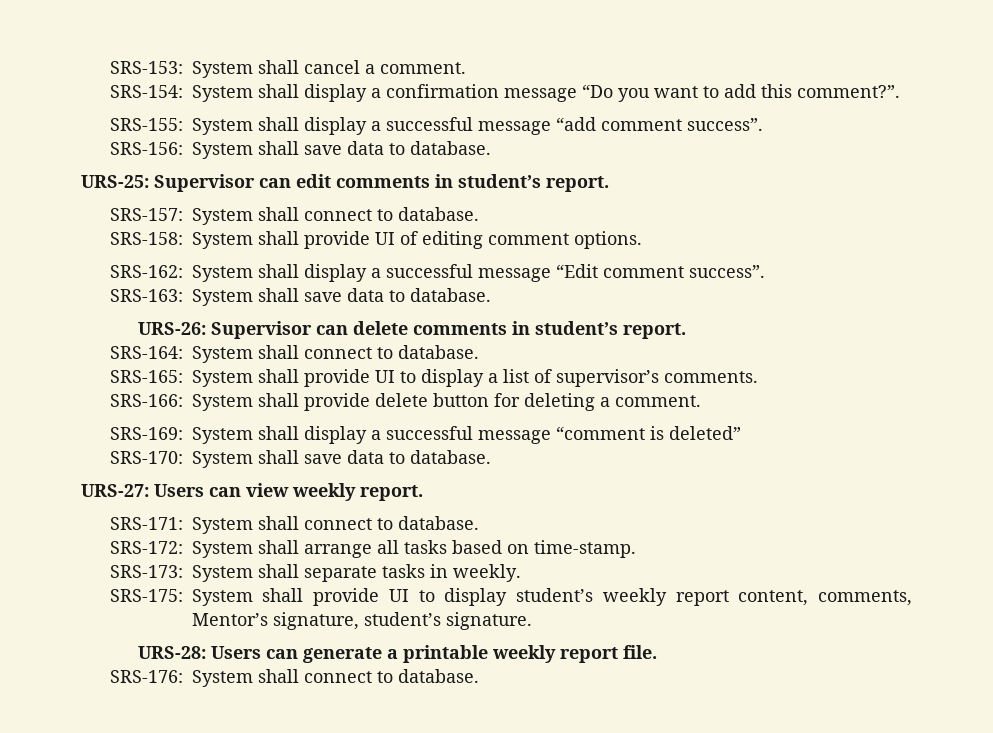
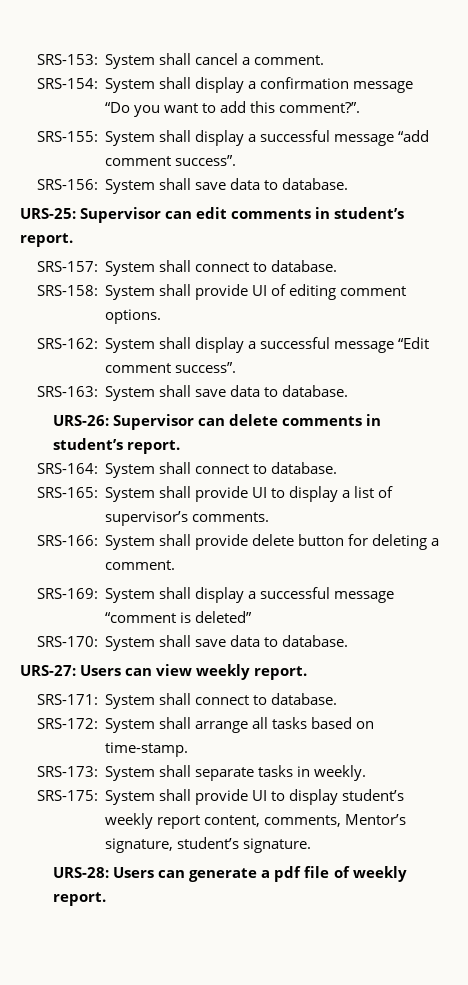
[403,645,658,663] [109,669,479,687] printable weekly report file. // SRS-176: System shall connect to database. -> [274,866,407,882] [53,892,107,906] pdf file of weekly report.

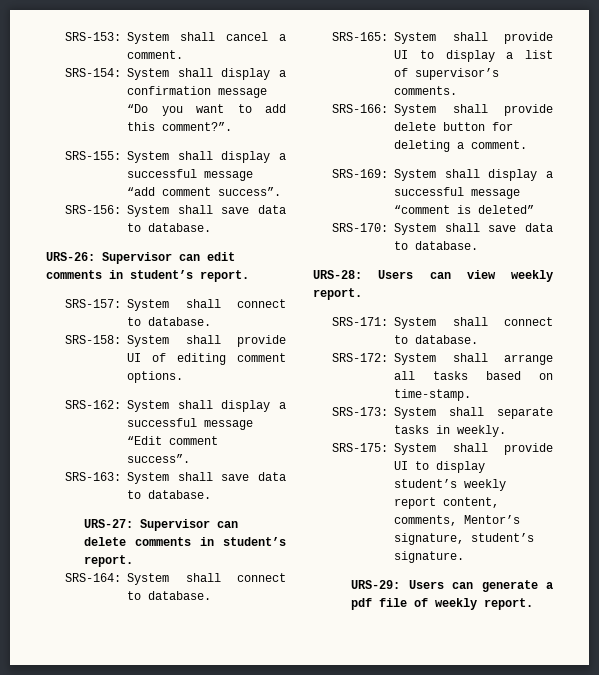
[20,208,76,219] URS-25: -> [46,252,95,261] URS-26:
[53,415,110,426] URS-26: -> [84,519,134,528] URS-27:
[20,665,76,676] URS-27: -> [313,270,362,279] URS-28:
[53,867,110,878] URS-28: -> [351,580,401,589] URS-29:

